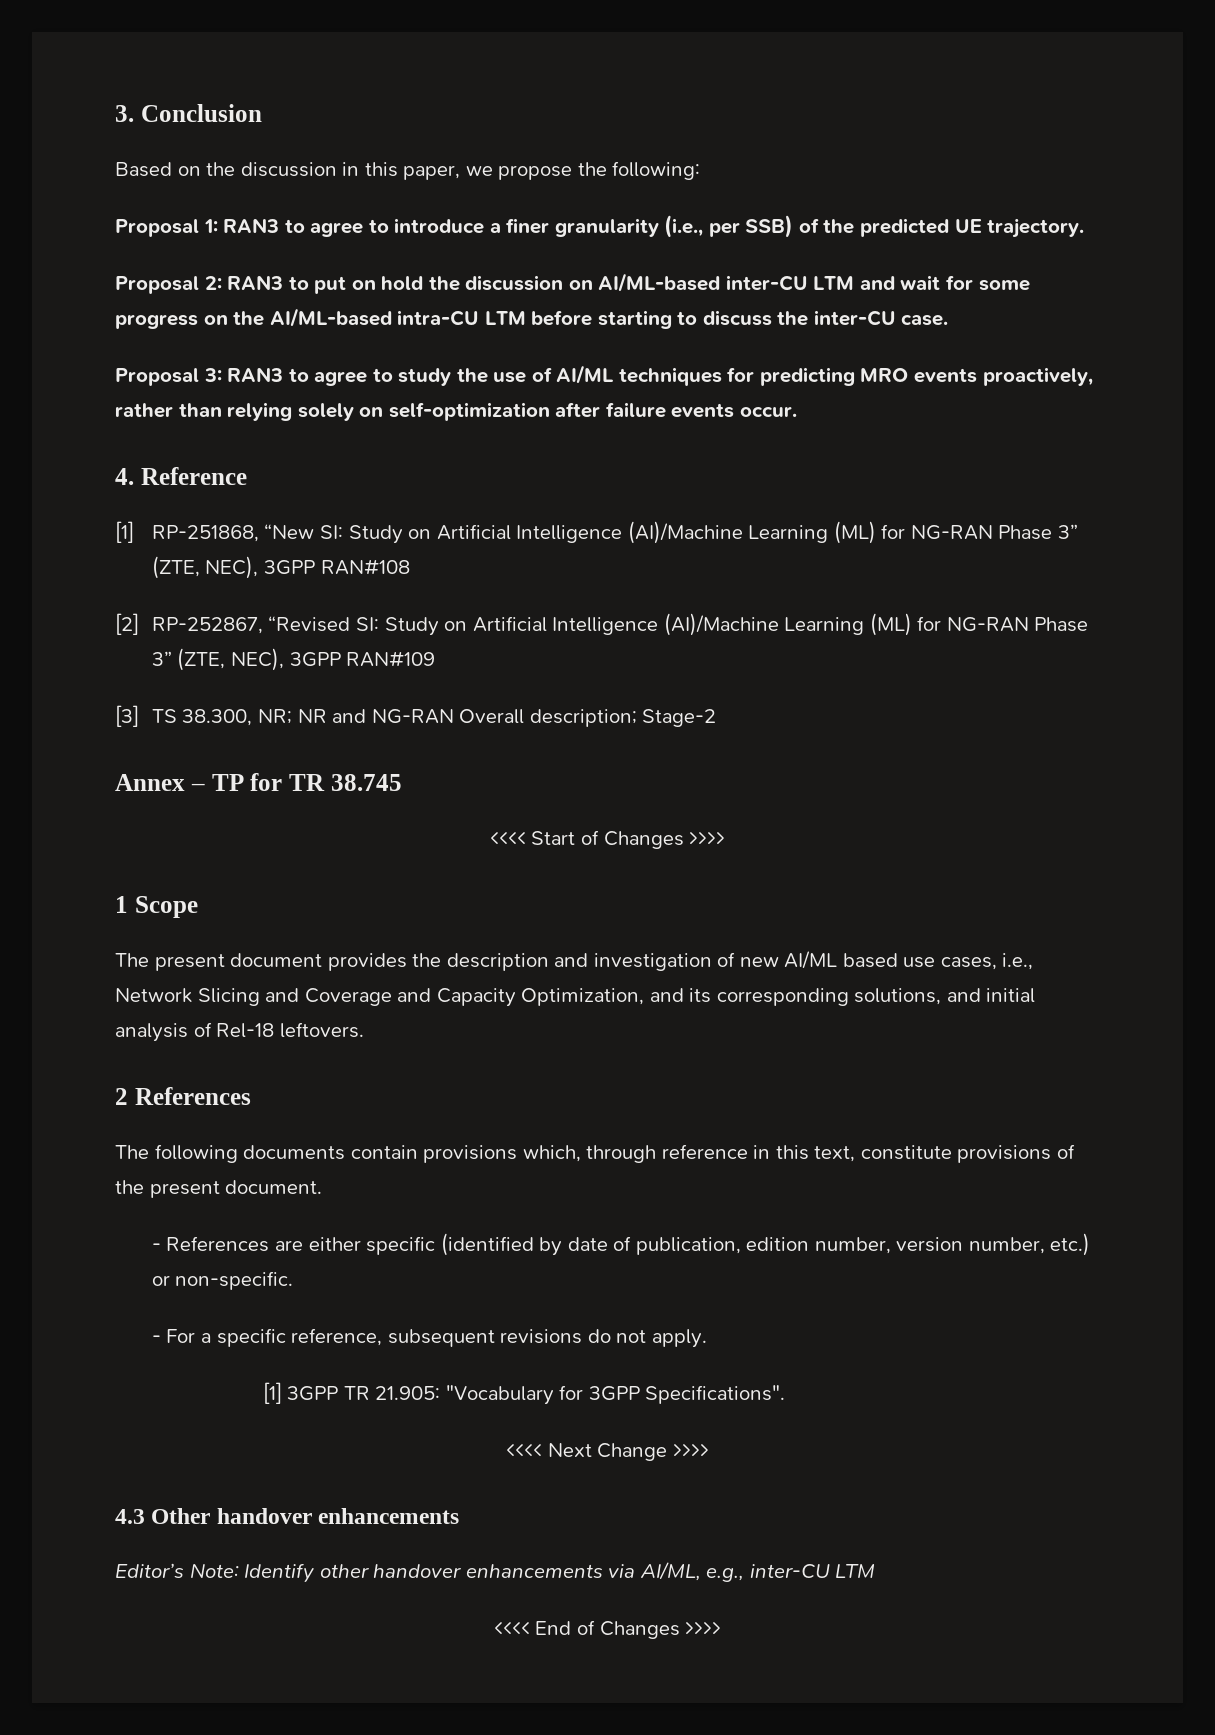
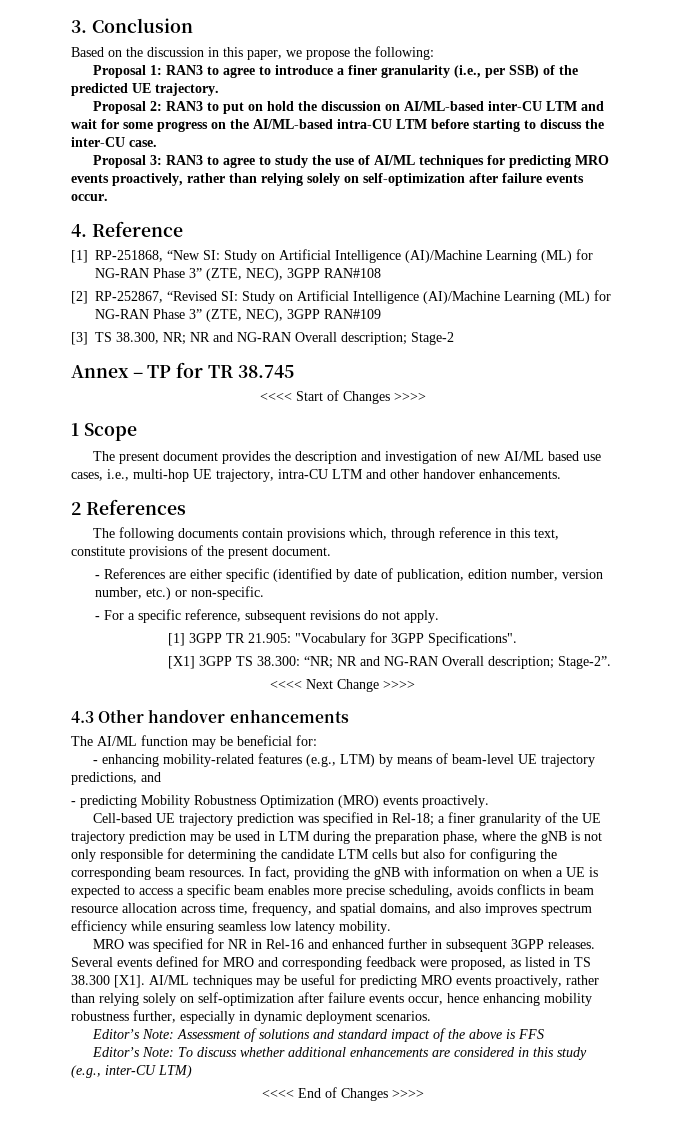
[115,988,1036,1007] [115,1022,364,1042] Network Slicing and Coverage and Capacity Optimization, and its corresponding solutions, and initial analysis of Rel-18 leftovers. -> [133,469,561,482] multi-hop UE trajectory, intra-CU LTM and other handover enhancements.
(786, 1394) none -> [167,656,611,669] // [X1] 3GPP TS 38.300: “NR; NR and NG-RAN Overall description; Stage-2”.
[115,1562,876,1583] Editor’s Note: Identify other handover enhancements via AI/ML, e.g., inter-CU LTM -> [71,735,317,749] [93,753,596,767] [71,772,161,785] [71,795,489,808] [93,812,602,826] [71,831,602,844] [71,848,557,862] [71,866,598,880] [71,884,594,898] [71,902,592,916] [71,920,391,934] [93,938,596,952] [71,956,591,970] [71,974,599,988] [71,992,592,1006] [71,1010,431,1024] [92,1028,545,1042] [92,1047,588,1060] [71,1065,192,1078] The AI/ML function may be beneficial for: // - enhancing mobility-related features (e.g., LTM) by means of beam-level UE trajectory predictions, and // - predicting Mobility Robustness Optimization (MRO) events proactively. // Cell-based UE trajectory prediction was specified in Rel-18; a finer granularity of the UE trajectory prediction may be used in LTM during the preparation phase, where the gNB is not only responsible for determining the candidate LTM cells but also for configuring the corresponding beam resources. In fact, providing the gNB with information on when a UE is expected to access a specific beam enables more precise scheduling, avoids conflicts in beam resource allocation across time, frequency, and spatial domains, and also improves spectrum efficiency while ensuring seamless low latency mobility. // MRO was specified for NR in Rel-16 and enhanced further in subsequent 3GPP releases. Several events defined for MRO and corresponding feedback were proposed, as listed in TS 38.300 [X1]. AI/ML techniques may be useful for predicting MRO events proactively, rather than relying solely on self-optimization after failure events occur, hence enhancing mobility robustness further, especially in dynamic deployment scenarios. // Editor’s Note: Assessment of solutions and standard impact of the above is FFS // Editor’s Note: To discuss whether additional enhancements are considered in this study (e.g., inter-CU LTM)

